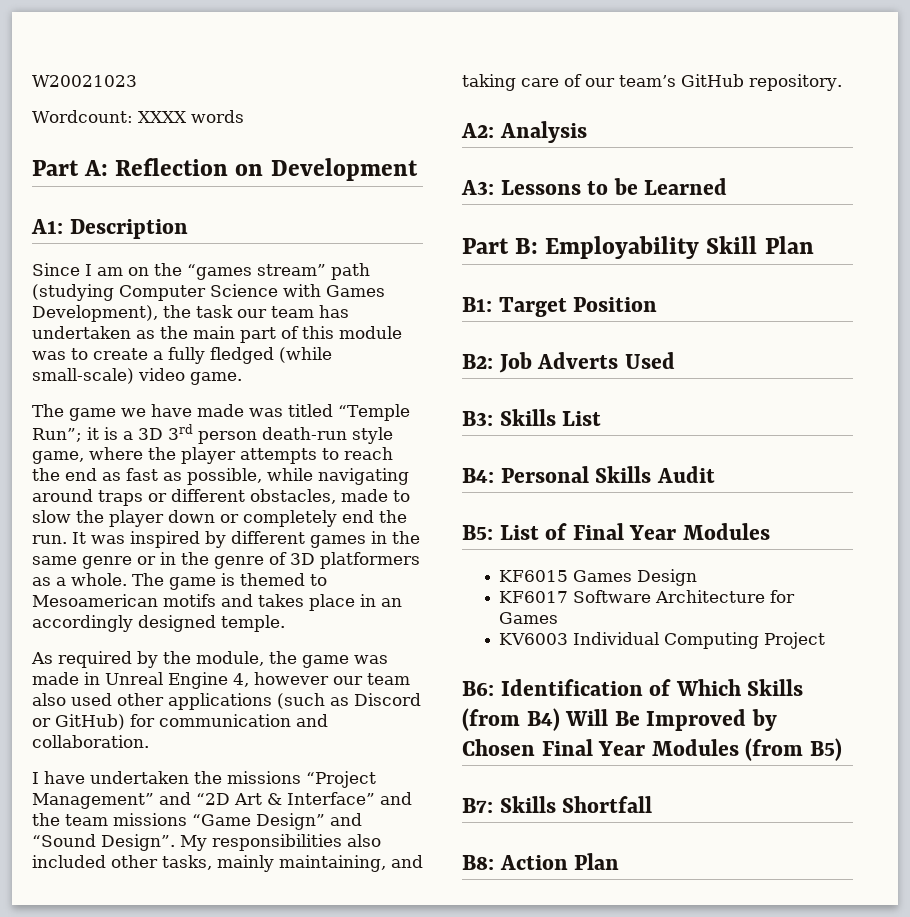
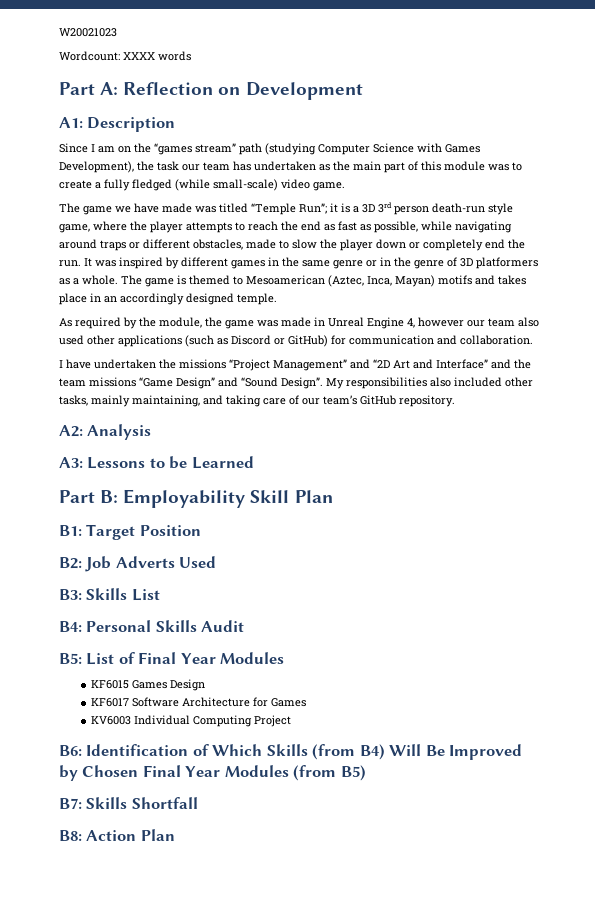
(158, 600) none -> [328,275,435,287] (Aztec, Inca, Mayan)
[267,793,282,805] & -> [413,359,433,369] and

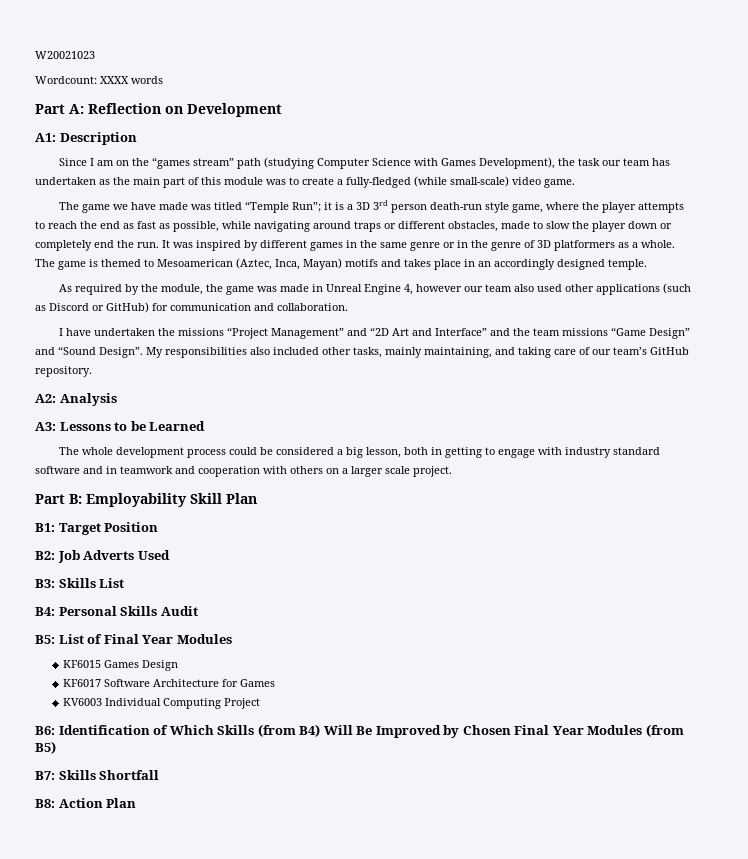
[104,179,172,191] fully fledged -> [346,177,411,188] fully-fledged
(254, 462) none -> [58,447,660,458] [35,466,452,477] // The whole development process could be considered a big lesson, both in getting to engage with industry standard software and in teamwork and cooperation with others on a larger scale project.

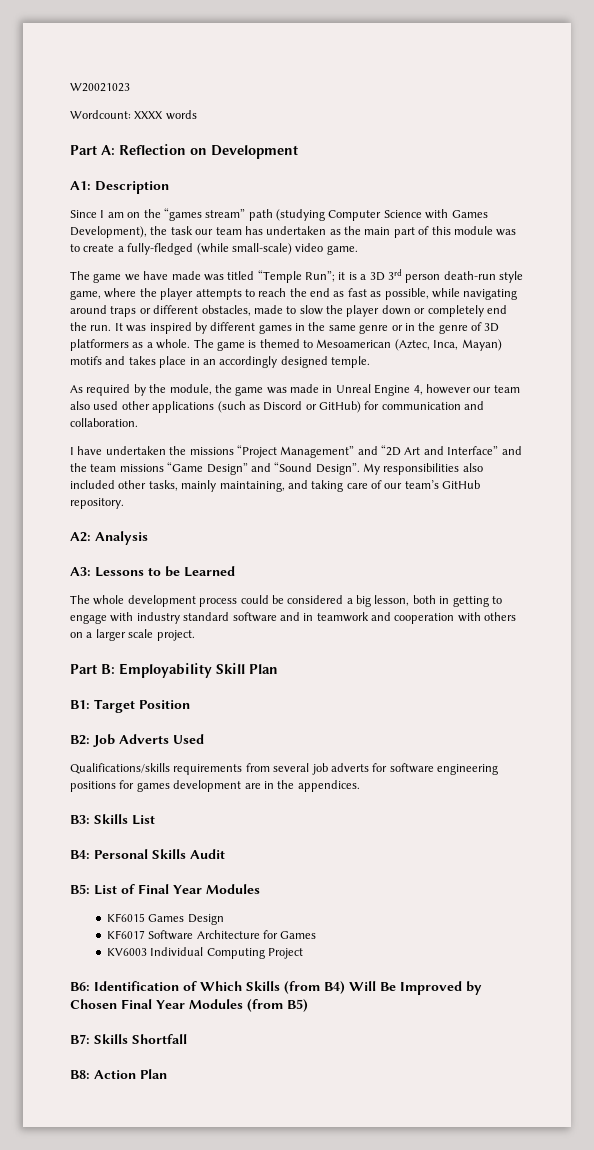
(170, 555) none -> [70,763,498,775] [70,780,360,792] // Qualifications/skills requirements from several job adverts for software engineering positions for games development are in the appendices.

